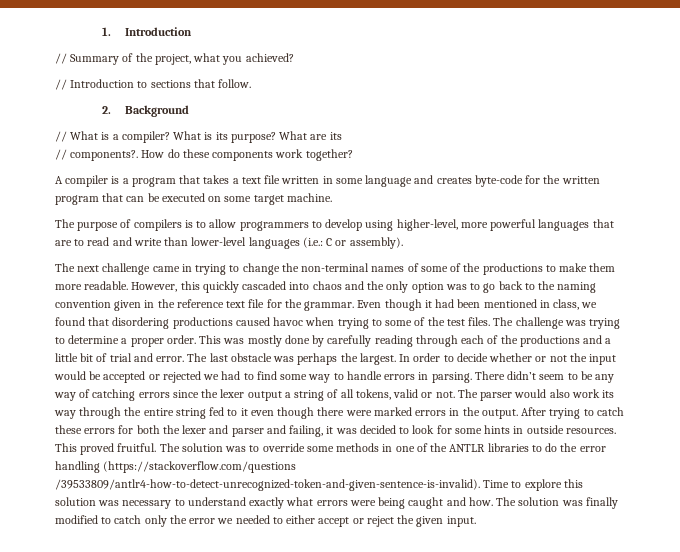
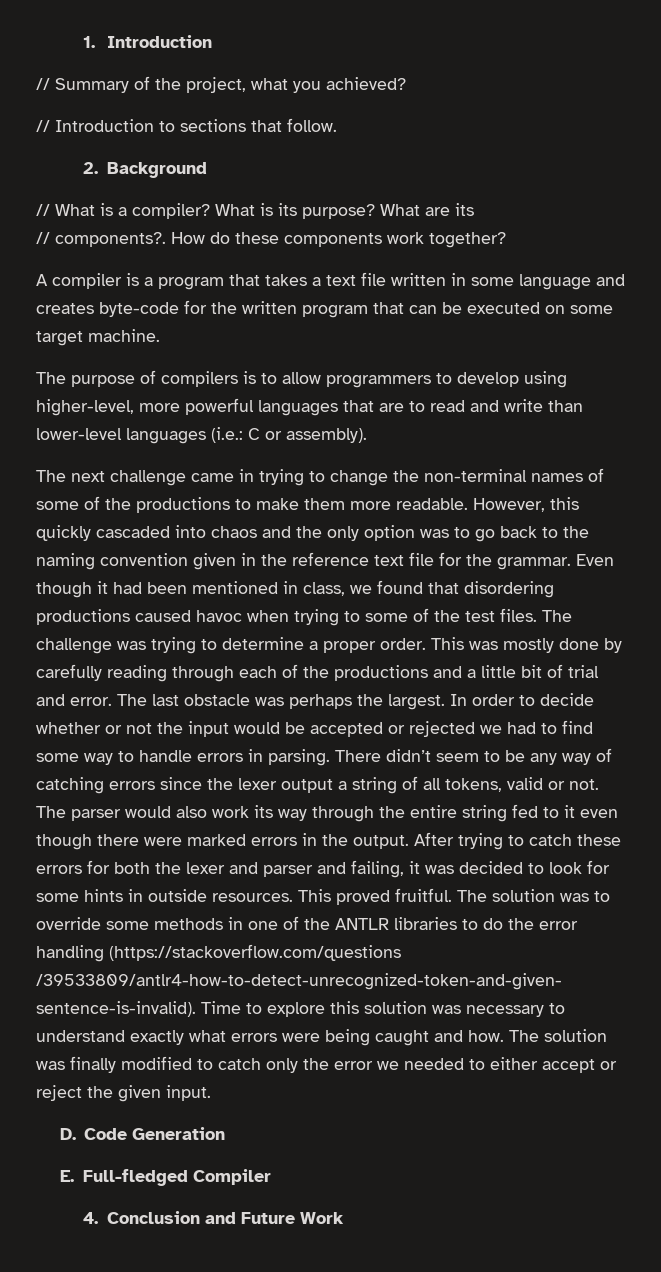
(476, 521) none -> [59,1127,226,1140] [59,1169,272,1186] [83,1211,345,1224] // D. Code Generation // E. Full-fledged Compiler // 4. Conclusion and Future Work

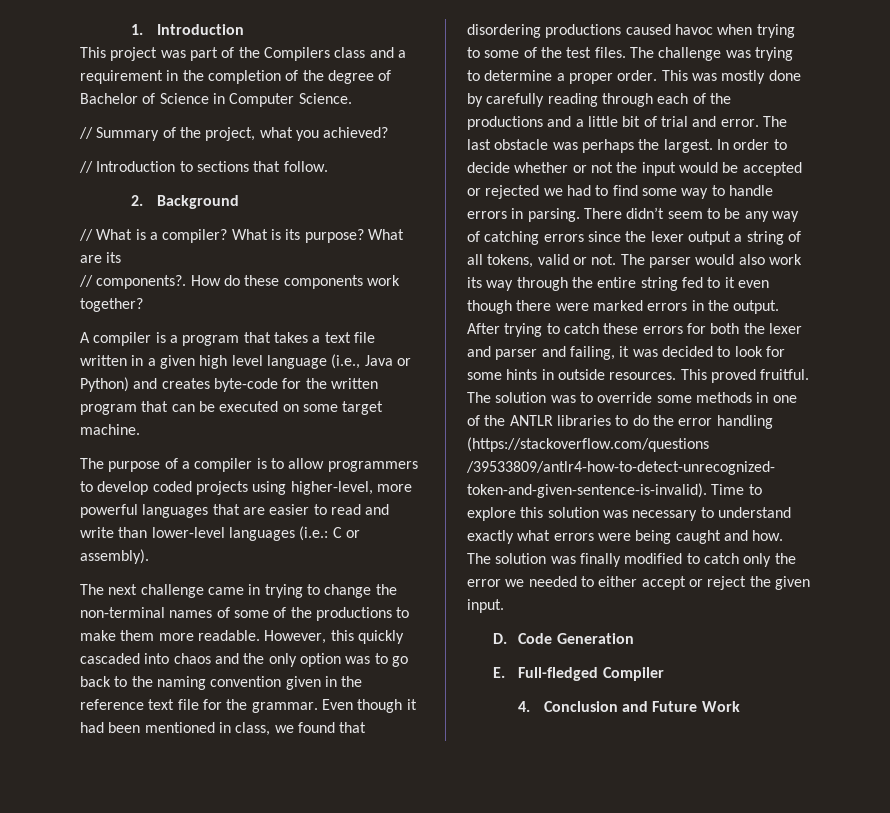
(213, 41) none -> [80,47,406,61] [80,70,392,84] [80,93,352,107] // This project was part of the Compilers class and a requirement in the completion of the degree of Bachelor of Science in Computer Science.
[471,274,591,290] some language -> [147,354,411,369] [80,377,129,392] a given high level language (i.e., Java or Python)
[161,371,238,387] compilers -> [181,458,253,472] a compiler
(519, 379) none -> [152,481,248,495] coded projects
(404, 407) none -> [269,504,310,515] easier

